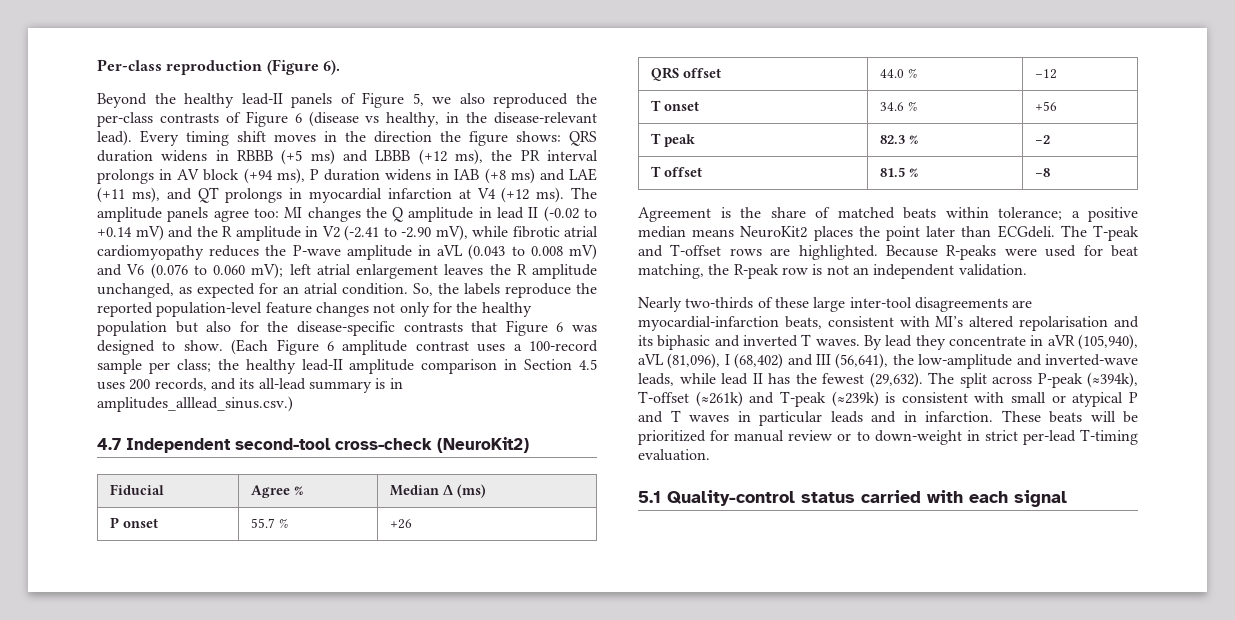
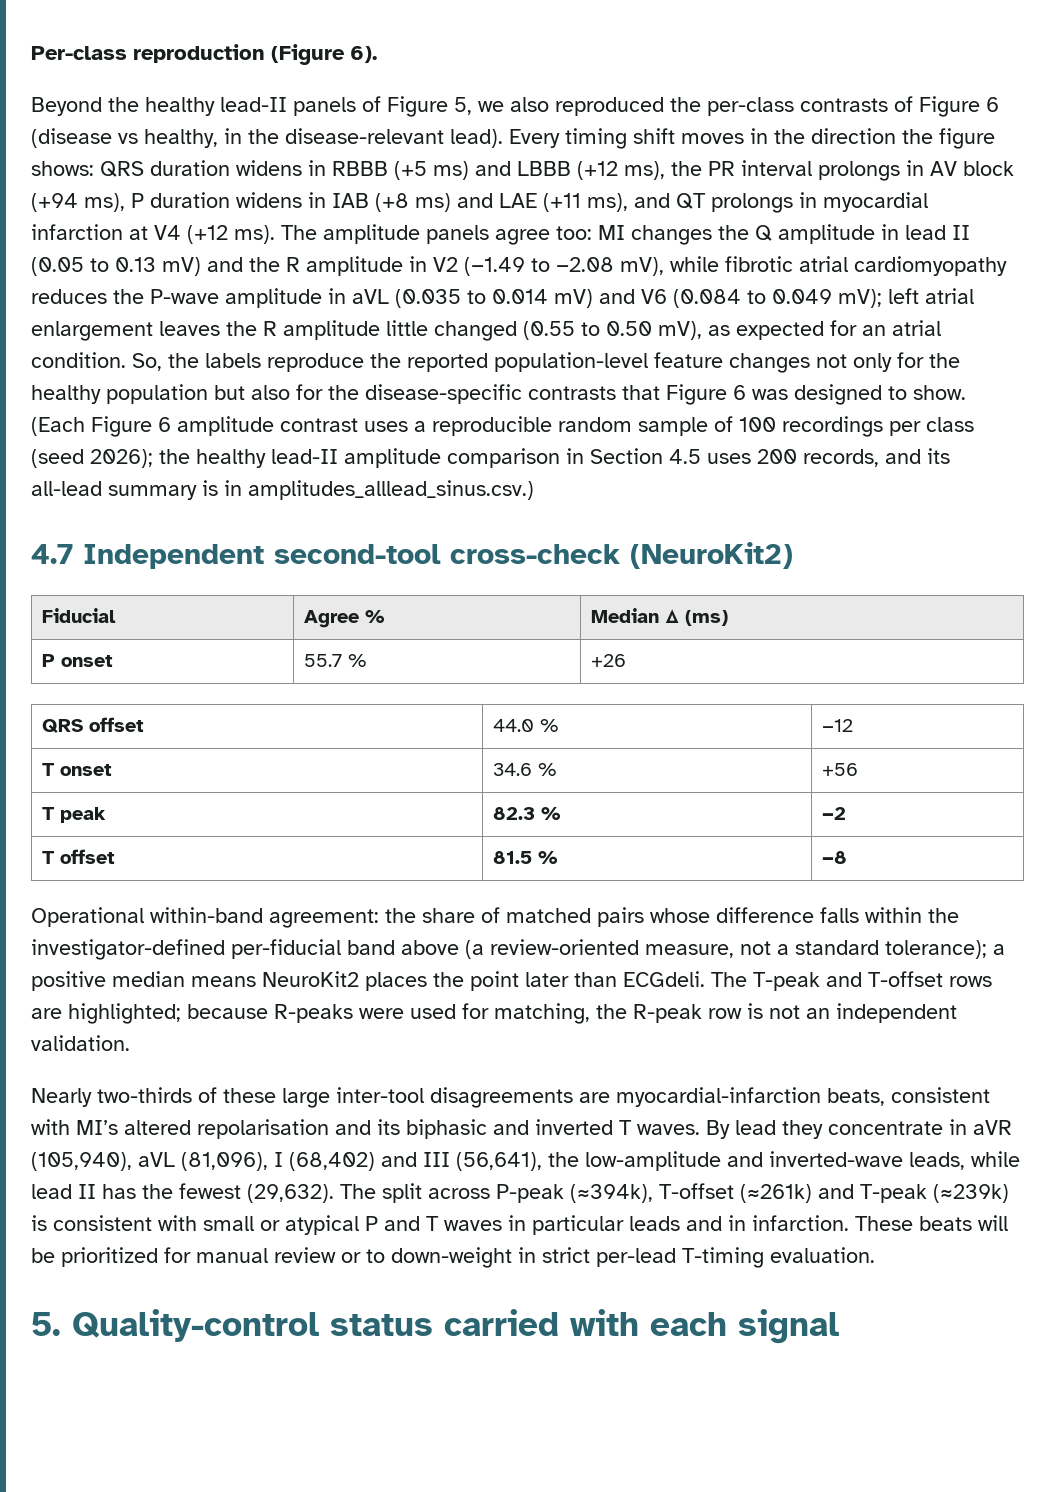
[543,206,598,222] [97,227,132,237] (-0.02 to +0.14 -> [31,257,156,276] (0.05 to 0.13
[344,225,431,241] (-2.41 to -2.90 -> [464,257,614,276] (−1.49 to −2.08
[468,244,597,260] [97,263,245,279] (0.043 to 0.008 mV) and V6 (0.076 to 0.060 -> [395,289,832,308] (0.035 to 0.014 mV) and V6 (0.084 to 0.049
[97,283,174,298] unchanged, -> [386,320,702,341] little changed (0.55 to 0.50 mV),
[529,340,598,352] [97,359,211,374] 100-record sample per class; -> [432,416,974,437] [31,449,153,468] reproducible random sample of 100 recordings per class (seed 2026);
[638,207,731,222] Agreement is -> [31,907,379,928] Operational within-band agreement:
[903,207,1062,220] beats within tolerance; -> [597,907,959,927] [31,939,987,960] pairs whose difference falls within the investigator-defined per-fiducial band above (a review-oriented measure, not a standard tolerance);
[798,245,938,260] highlighted. Because -> [68,1003,268,1024] highlighted; because
[1111,245,1138,257] beat -> (489, 1011) none
[638,491,661,503] 5.1 -> [31,1312,61,1336] 5.

